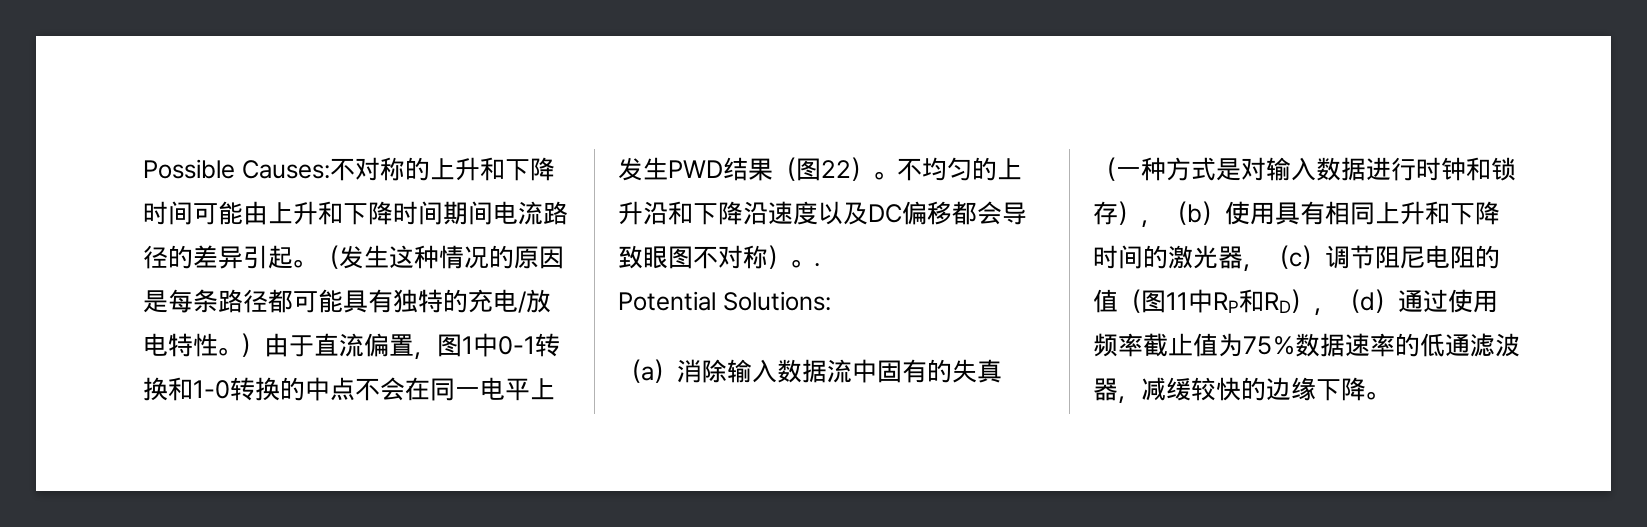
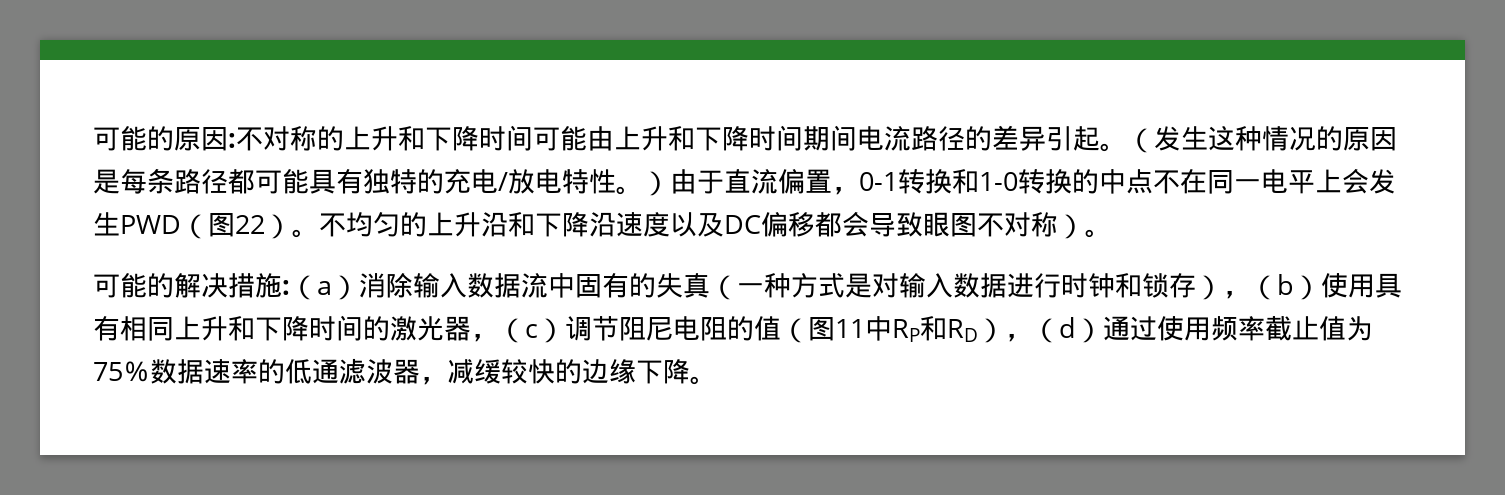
[143,159,330,179] Possible Causes: -> [93,126,236,151] 可能的原因:
[437,333,498,357] 图1中 -> (859, 190) none
[380,377,405,401] 会 -> (1180, 182) none
(555, 389) none -> [1342,168,1369,194] 会
[723,157,773,181] 结果 -> (181, 224) none
[814,263,820,267] [618,291,831,311] . // Potential Solutions: // -> [93,273,290,298] // 可能的解决措施:

